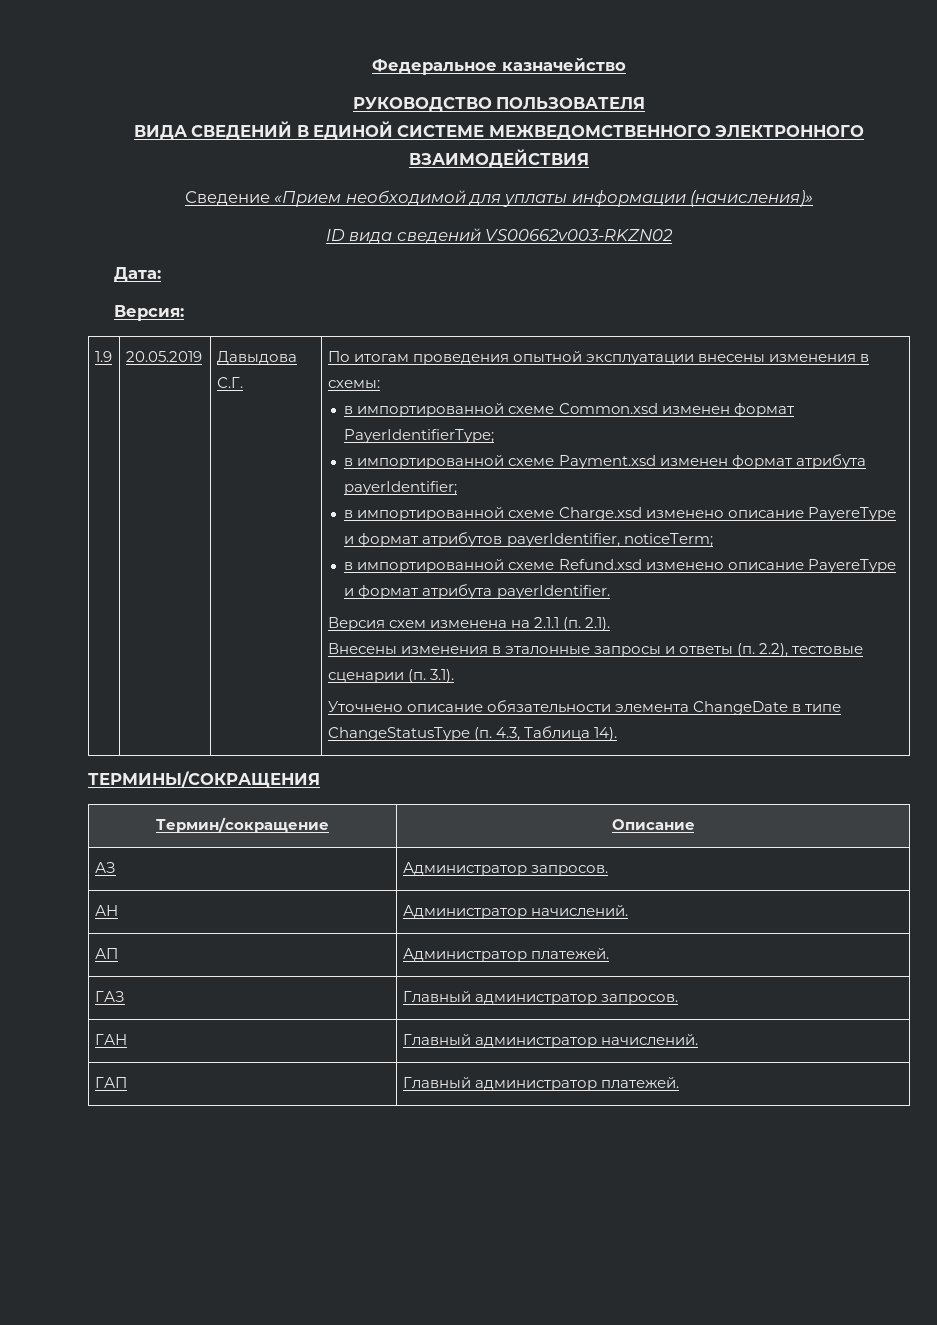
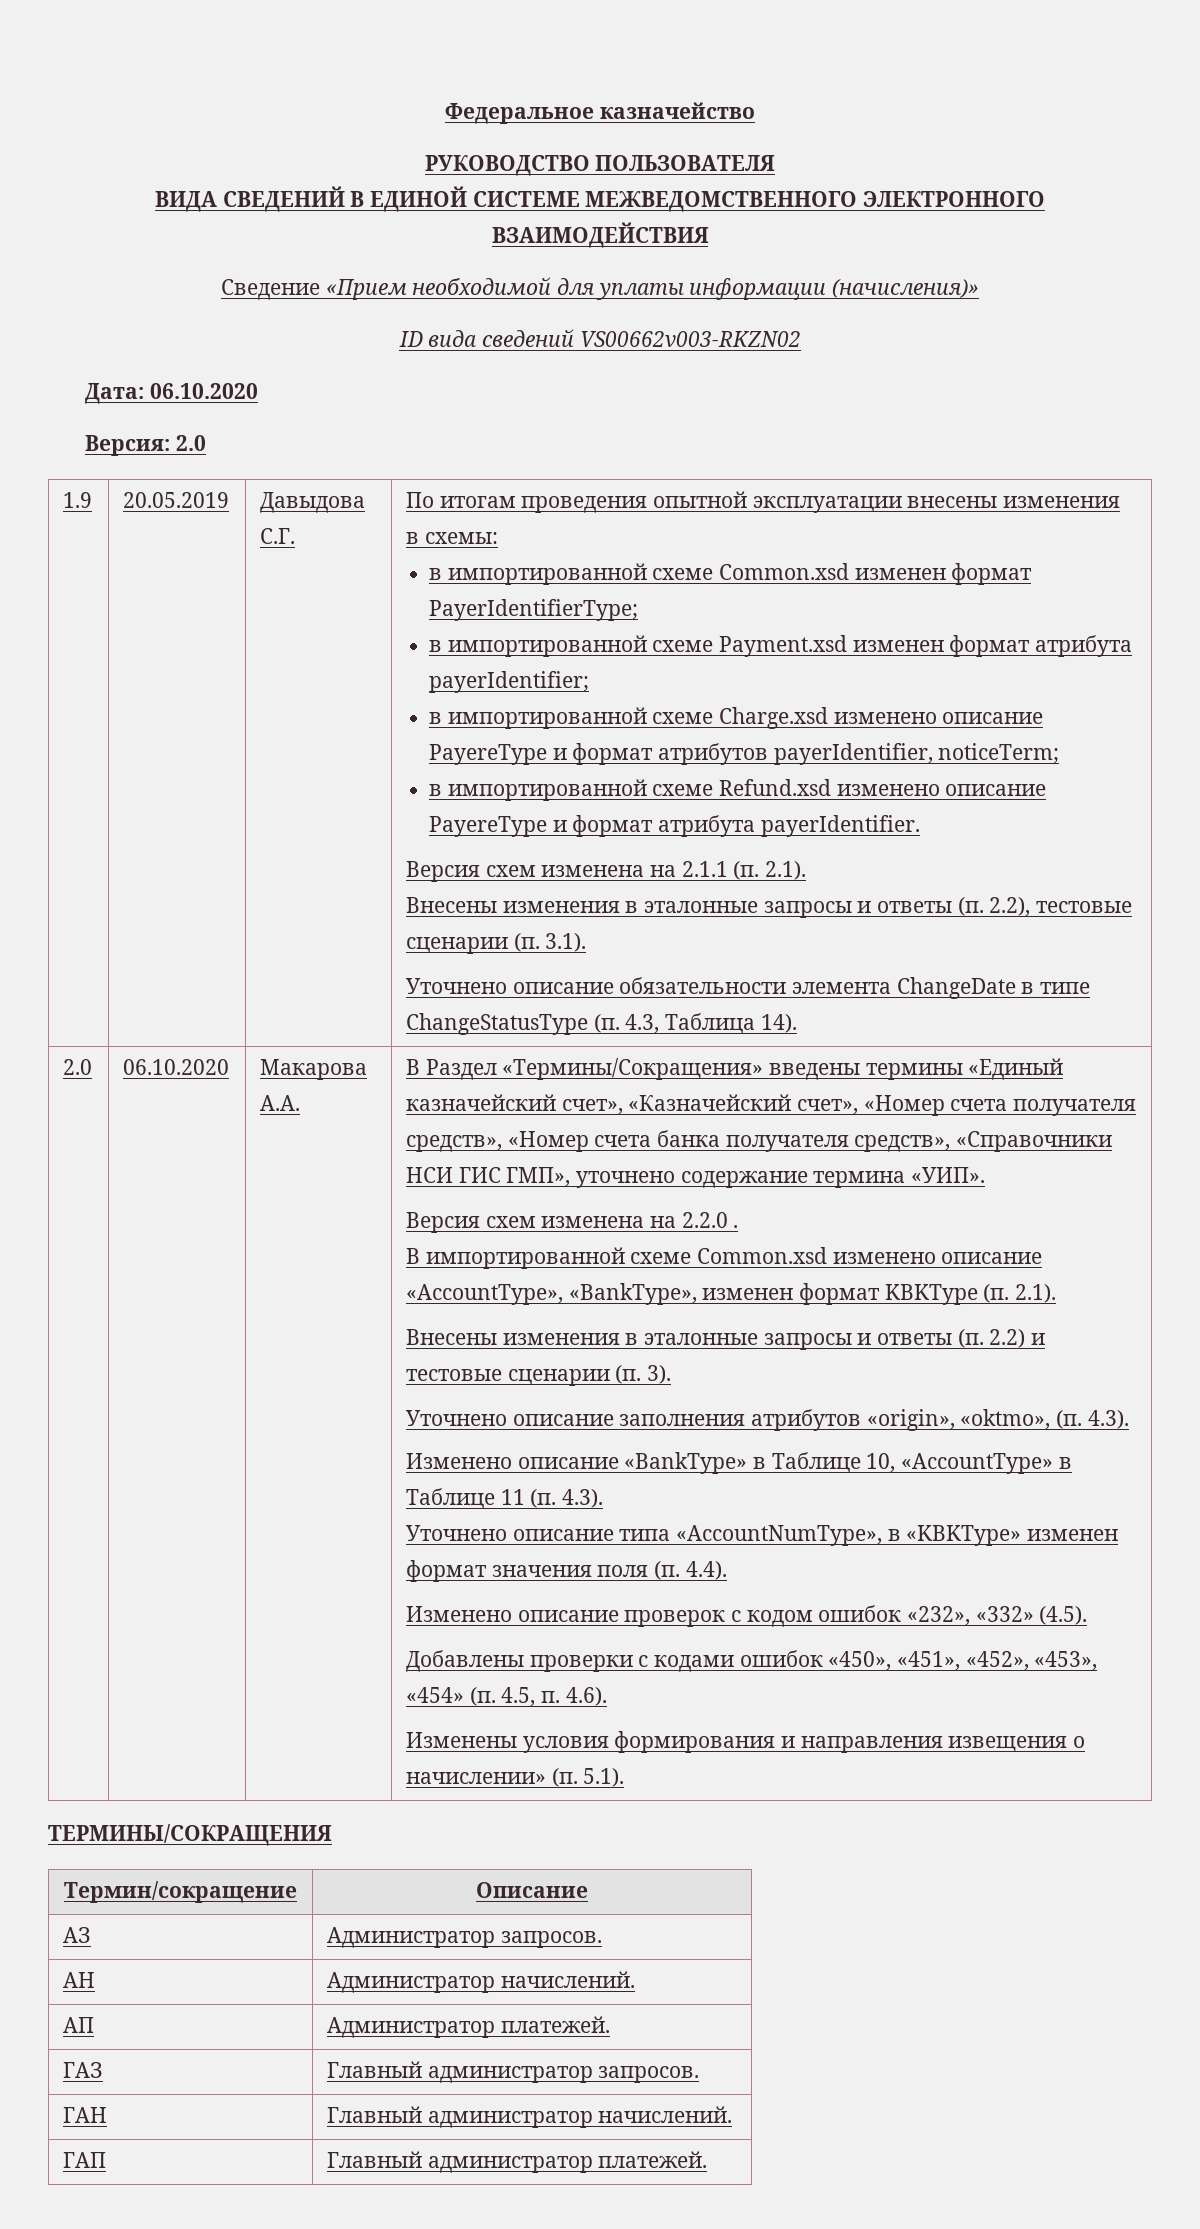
(161, 274) none -> [149,383,258,399] 06.10.2020
(184, 313) none -> [175,435,206,451] 2.0
(618, 734) none -> [63,1059,93,1075] [123,1059,230,1075] [260,1059,368,1080] [260,1095,301,1111] [406,1058,1064,1080] [406,1094,1137,1116] [406,1130,1113,1152] [406,1167,986,1188] [406,1212,739,1233] [406,1247,1043,1269] [406,1283,1057,1305] [406,1329,1046,1350] [406,1365,672,1386] [406,1409,1129,1431] [406,1452,1072,1474] [406,1488,604,1509] [406,1525,1119,1546] [406,1560,727,1582] [406,1605,1088,1627] [406,1650,1098,1672] [406,1687,607,1707] [406,1731,1086,1753] [406,1768,625,1787] // 2.0 | 06.10.2020 | Макарова А.А. | В Раздел «Термины/Сокращения» введены термины «Единый казначейский счет», «Казначейский счет», «Номер счета получателя средств», «Номер счета банка получателя средств», «Справочники НСИ ГИС ГМП», уточнено содержание термина «УИП». // Версия схем изменена на 2.2.0 . // В импортированной схеме Common.xsd изменено описание «AccountType», «BankType», изменен формат KBKType (п. 2.1). // Внесены изменения в эталонные запросы и ответы (п. 2.2) и тестовые сценарии (п. 3). // Уточнено описание заполнения атрибутов «origin», «oktmo», (п. 4.3). // Изменено описание «BankType» в Таблице 10, «AccountType» в Таблице 11 (п. 4.3). // Уточнено описание типа «AccountNumType», в «KBKType» изменен формат значения поля (п. 4.4). // Изменено описание проверок с кодом ошибок «232», «332» (4.5). // Добавлены проверки с кодами ошибок «450», «451», «452», «453», «454» (п. 4.5, п. 4.6). // Изменены условия формирования и направления извещения о начислении» (п. 5.1).

